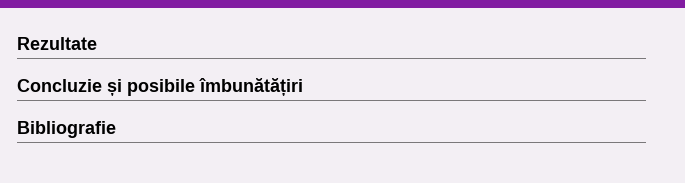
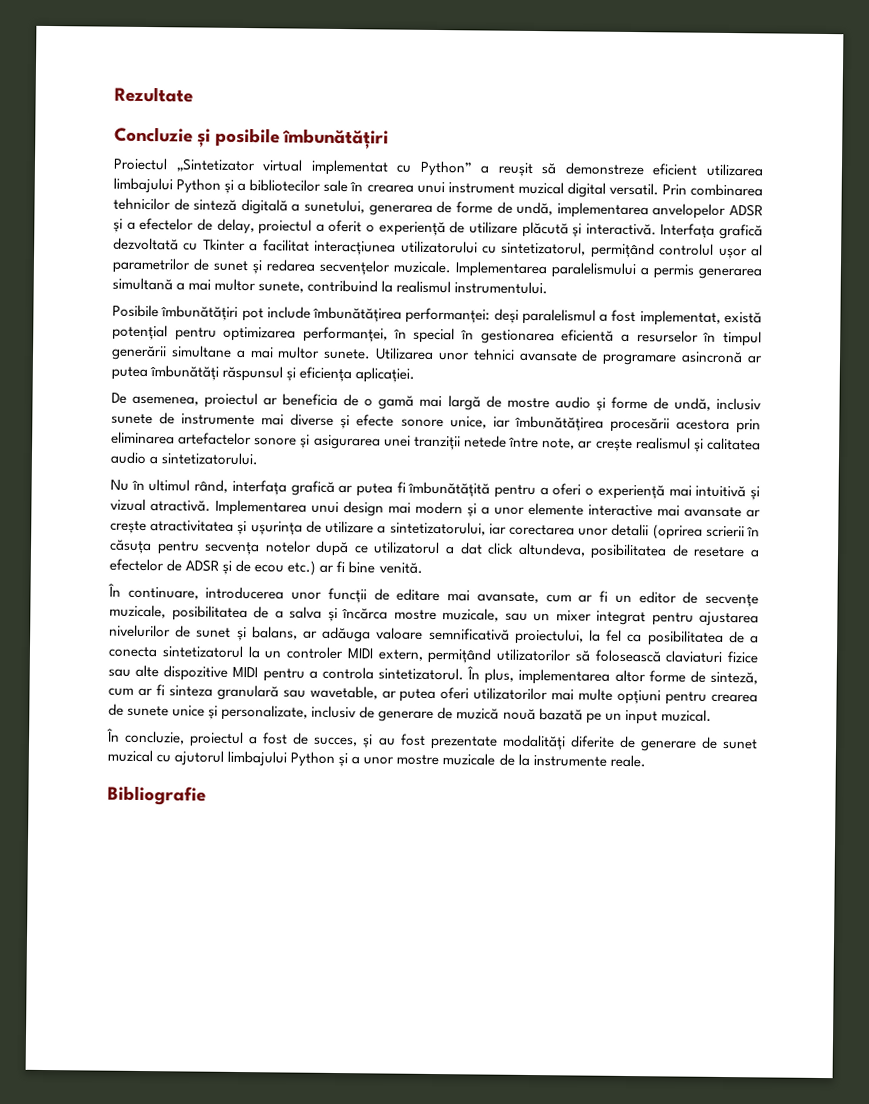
(303, 87) none -> [113,157,764,177] [113,177,763,198] [113,197,764,219] [113,217,763,240] [113,237,763,260] [112,257,762,280] [112,277,549,295] [112,304,762,326] [112,324,762,347] [111,345,763,366] [111,365,416,383] [111,392,761,412] [111,412,762,434] [111,431,761,453] [110,451,260,466] [110,479,760,501] [110,498,761,518] [110,520,760,540] [109,539,760,560] [109,558,423,576] [108,583,760,608] [109,604,759,627] [109,624,760,646] [108,645,758,664] [108,664,758,685] [108,684,758,705] [108,703,712,725] [107,728,758,752] [107,749,646,768] // Proiectul „Sintetizator virtual implementat cu Python” a reușit să demonstreze eficient utilizarea limbajului Python și a bibliotecilor sale în crearea unui instrument muzical digital versatil. Prin combinarea tehnicilor de sinteză digitală a sunetului, generarea de forme de undă, implementarea anvelopelor ADSR și a efectelor de delay, proiectul a oferit o experiență de utilizare plăcută și interactivă. Interfața grafică dezvoltată cu Tkinter a facilitat interacțiunea utilizatorului cu sintetizatorul, permițând controlul ușor al parametrilor de sunet și redarea secvențelor muzicale. Implementarea paralelismului a permis generarea simultană a mai multor sunete, contribuind la realismul instrumentului. // Posibile îmbunătățiri pot include îmbunătățirea performanței: deși paralelismul a fost implementat, există potențial pentru optimizarea performanței, în special în gestionarea eficientă a resurselor în timpul generării simultane a mai multor sunete. Utilizarea unor tehnici avansate de programare asincronă ar putea îmbunătăți răspunsul și eficiența aplicației. // De asemenea, proiectul ar beneficia de o gamă mai largă de mostre audio și forme de undă, inclusiv sunete de instrumente mai diverse și efecte sonore unice, iar îmbunătățirea procesării acestora prin eliminarea artefactelor sonore și asigurarea unei tranziții netede între note, ar crește realismul și calitatea audio a sintetizatorului. // Nu în ultimul rând, interfața grafică ar putea fi îmbunătățită pentru a oferi o experiență mai intuitivă și vizual atractivă. Implementarea unui design mai modern și a unor elemente interactive mai avansate ar crește atractivitatea și ușurința de utilizare a sintetizatorului, iar corectarea unor detalii (oprirea scrierii în căsuța pentru secvența notelor după ce utilizatorul a dat click altundeva, posibilitatea de resetare a efectelor de ADSR și de ecou etc.) ar fi bine venită. // În continuare, introducerea unor funcții de editare mai avansate, cum ar fi un editor de secvențe muzicale, posibilitatea de a salva și încărca mostre muzicale, sau un mixer integrat pentru ajustarea nivelurilor de sunet și balans, ar adăuga valoare semnificativă proiectului, la fel ca posibilitatea de a conecta sintetizatorul la un controler MIDI extern, permițând utilizatorilor să folosească claviaturi fizice sau alte dispozitive MIDI pentru a controla sintetizatorul. În plus, implementarea altor forme de sinteză, cum ar fi sinteza granulară sau wavetable, ar putea oferi utilizatorilor mai multe opțiuni pentru crearea de sunete unice și personalizate, inclusiv de generare de muzică nouă bazată pe un input muzical. // În concluzie, proiectul a fost de succes, și au fost prezentate modalități diferite de generare de sunet muzical cu ajutorul limbajului Python și a unor mostre muzicale de la instrumente reale.

